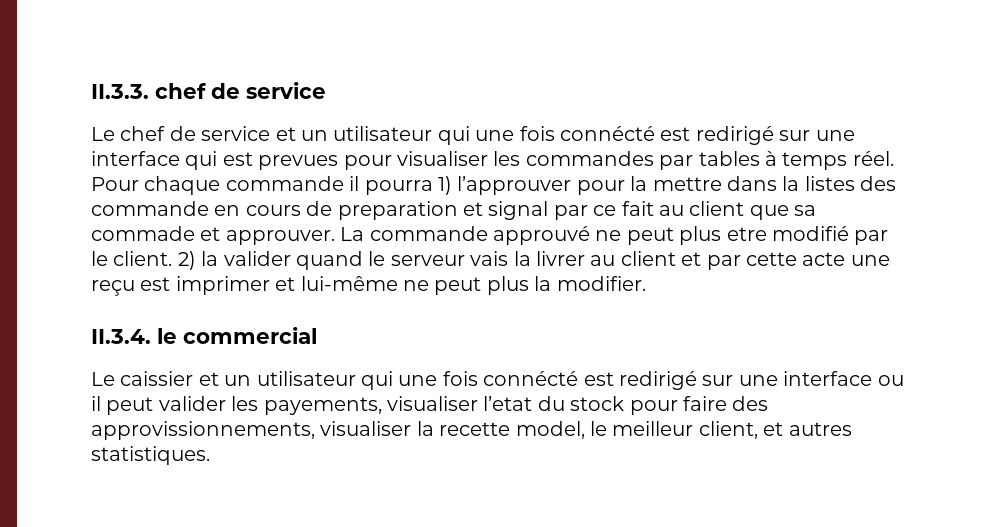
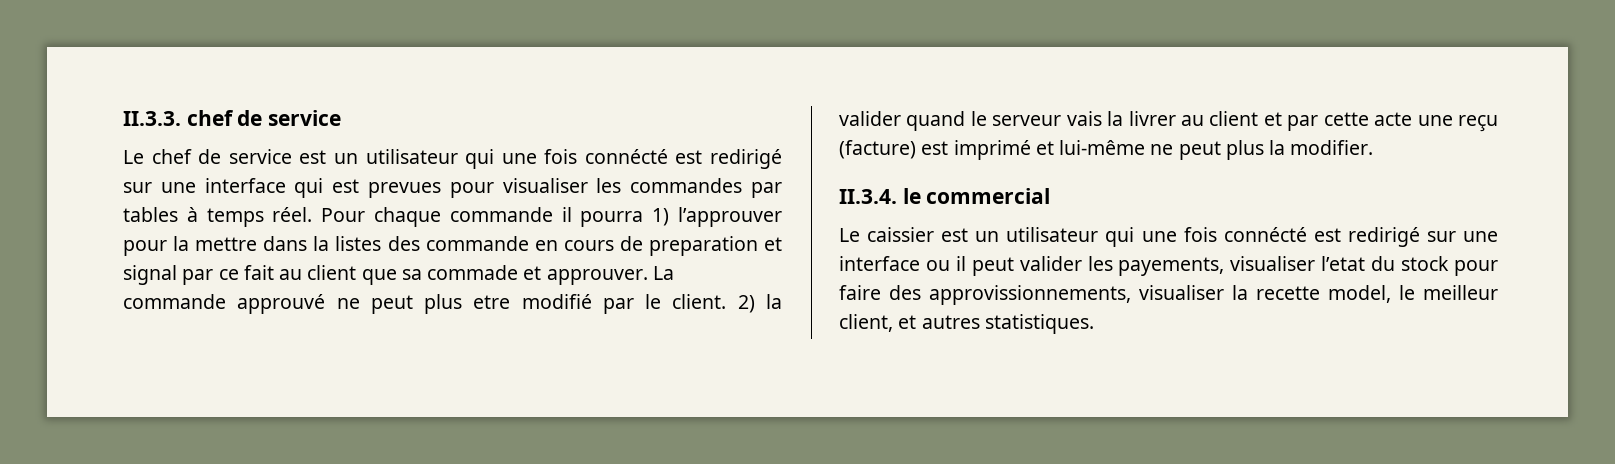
[275,127,296,141] et -> [299,150,327,164] est
[140,276,270,295] est imprimer -> [839,140,1031,160] (facture) est imprimé
[198,372,219,386] et -> [941,228,969,242] est

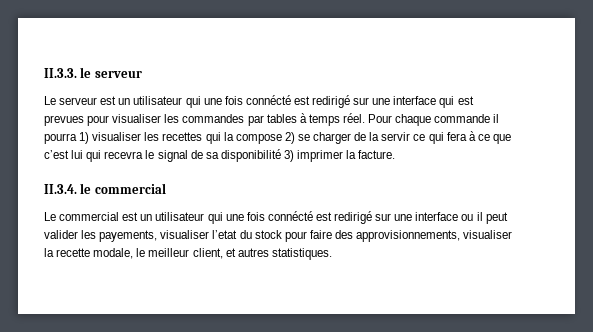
[186,110,342,126] [123,149,292,164] chef de service // Le chef de service -> [80,67,142,78] [44,96,98,105] le serveur // Le serveur
[678,207,782,227] [123,236,782,256] [123,265,674,285] [123,294,782,314] [839,111,1498,132] [839,140,1374,160] l’approuver pour la mettre dans la listes des commande en cours de preparation et signal par ce fait au client que sa commade et approuver. La commande approuvé ne peut plus etre modifié par le client. 2) la valider quand le serveur vais la livrer au client et par cette acte une reçu (facture) est imprimé et lui-même ne peut plus la modifier. -> [92,131,511,144] [44,149,396,162] visualiser les recettes qui la compose 2) se charger de la servir ce qui fera à ce que c’est lui qui recevra le signal de sa disponibilité 3) imprimer la facture.
[867,227,935,242] caissier -> [59,212,120,221] commercial
[929,285,1131,305] approvissionnements, -> [356,230,461,242] approvisionnements,
[1328,285,1391,303] model, -> [93,248,134,259] modale,

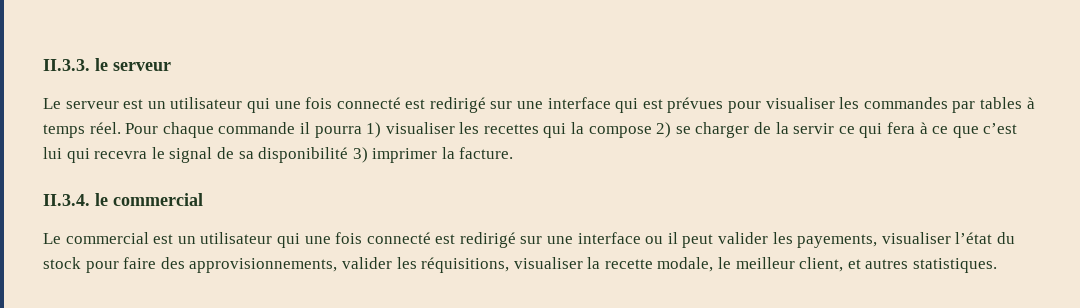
[245,95,291,105] connécté -> [336,97,401,109] connecté
[44,115,84,126] prevues -> [667,97,724,113] prévues
[267,211,313,221] connécté -> [366,232,431,244] connecté
[212,230,238,239] l’etat -> [955,232,993,244] l’état
(461, 236) none -> [341,257,510,273] valider les réquisitions,

